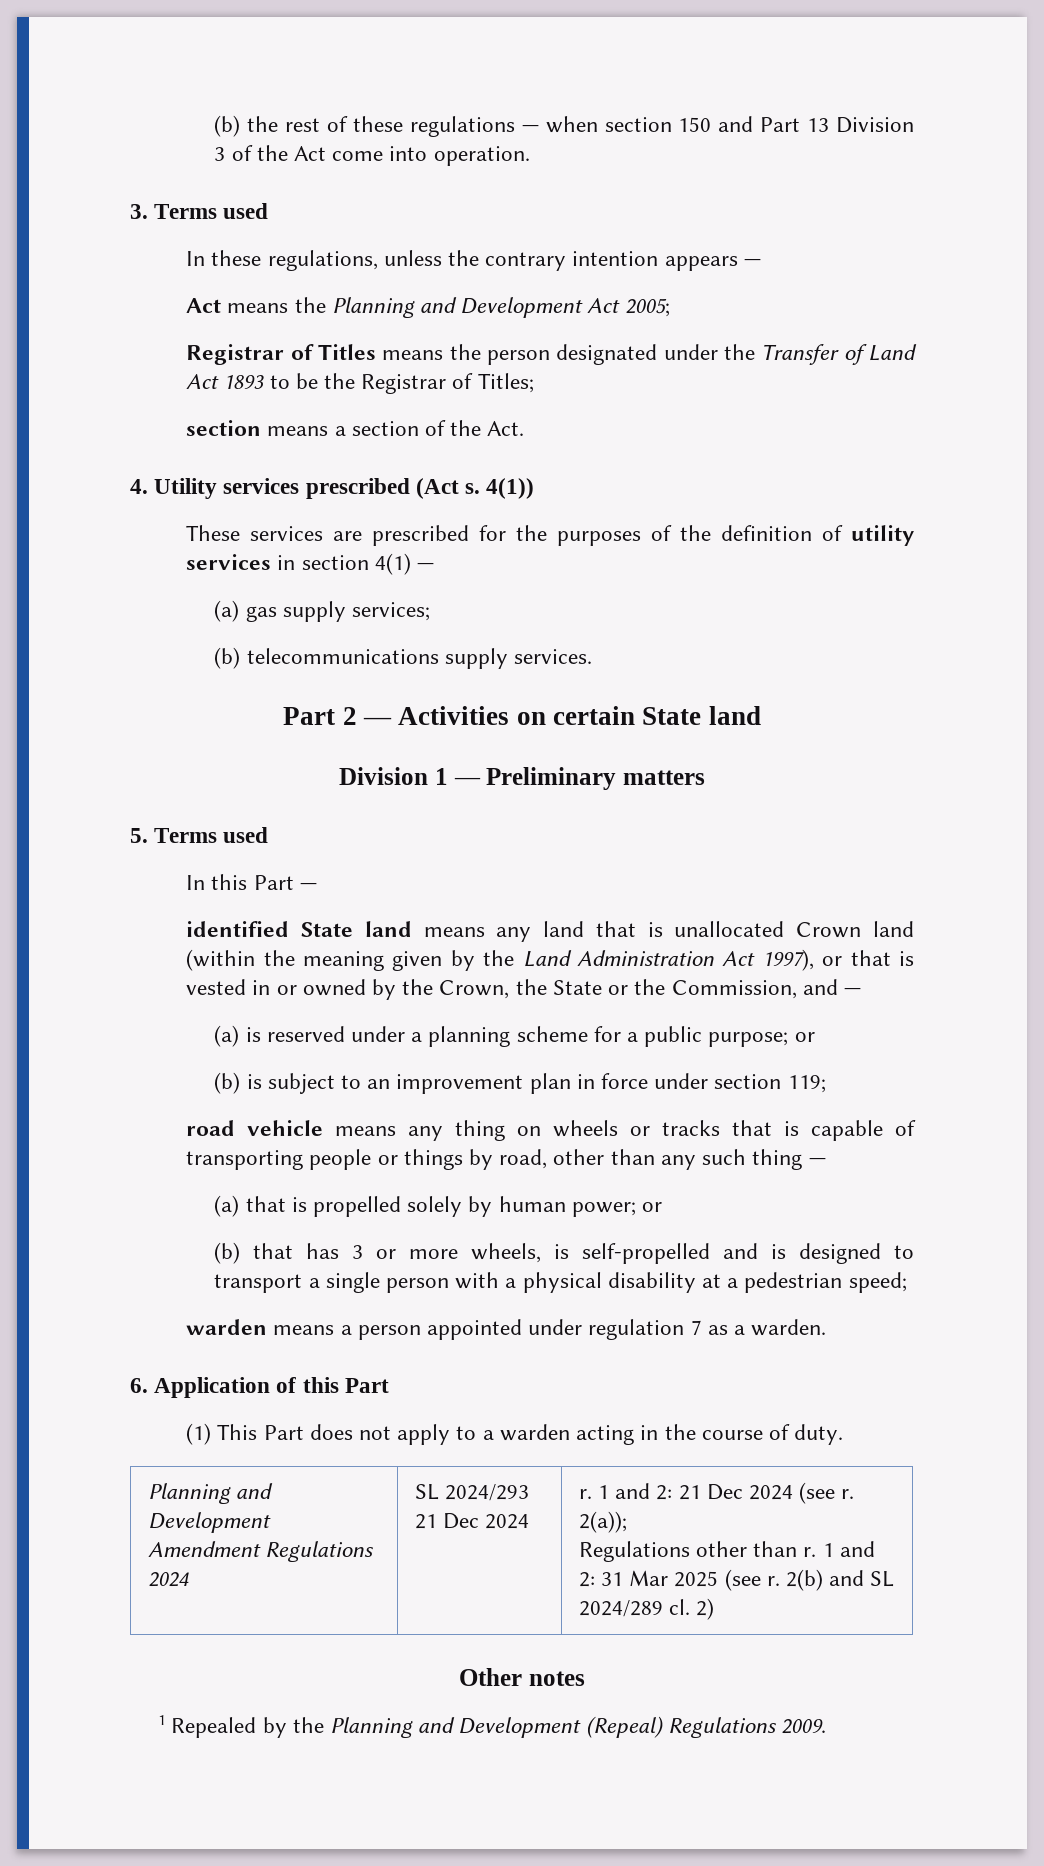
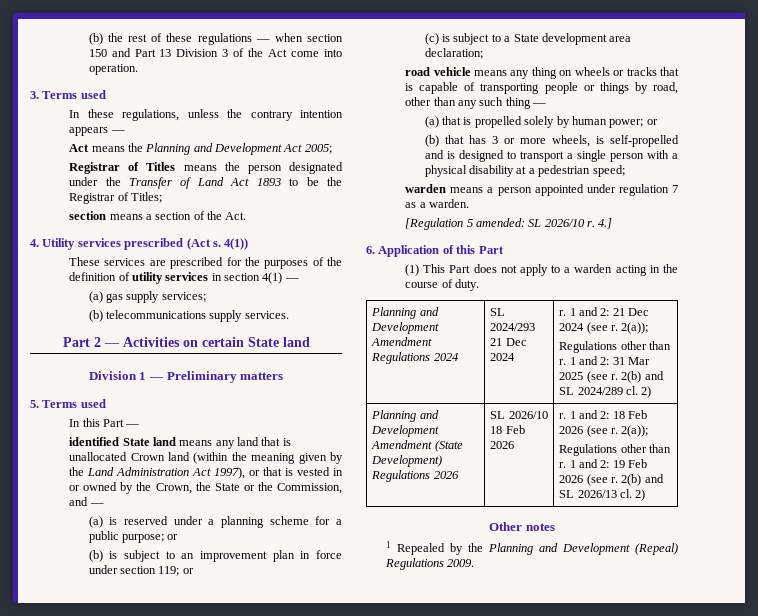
(826, 1084) none -> [182,568,194,574] [424,33,632,45] [424,48,483,59] or // (c) is subject to a State development area declaration;
(827, 1327) none -> [405,218,613,230] // [Regulation 5 amended: SL 2026/10 r. 4.]
(715, 1609) none -> [371,410,439,422] [371,425,440,437] [371,440,463,452] [371,455,443,467] [371,470,459,482] [490,411,548,419] [490,425,525,434] [490,441,515,449] [559,410,648,419] [559,425,649,437] [559,444,671,456] [559,459,648,468] [559,474,664,486] [559,489,646,501] // Planning and Development Amendment (State Development) Regulations 2026 | SL 2026/10 18 Feb 2026 | r. 1 and 2: 18 Feb 2026 (see r. 2(a)); // Regulations other than r. 1 and 2: 19 Feb 2026 (see r. 2(b) and SL 2026/13 cl. 2)

